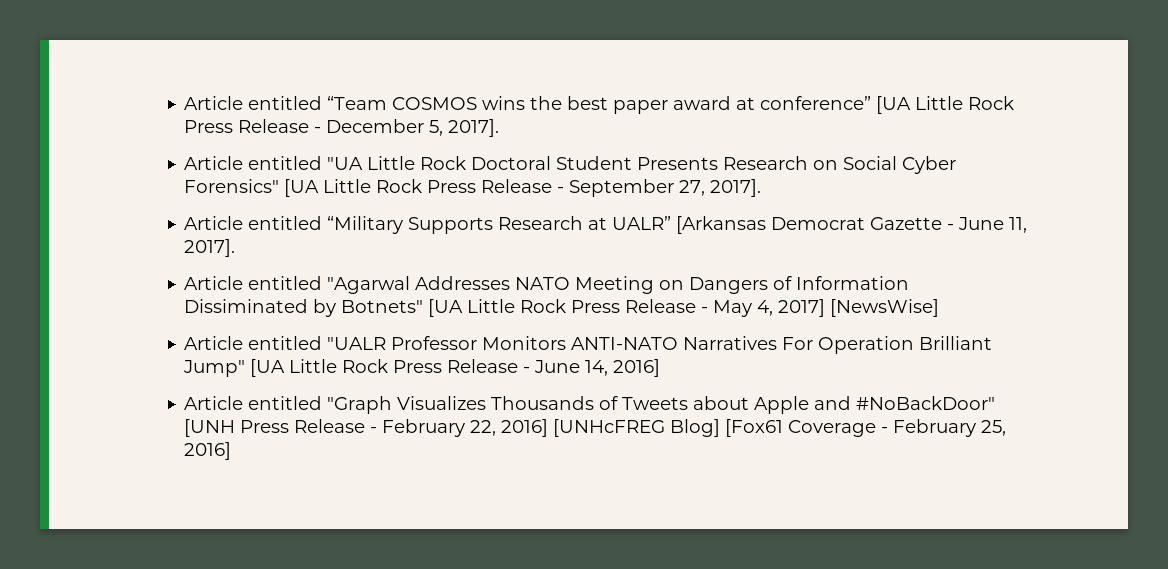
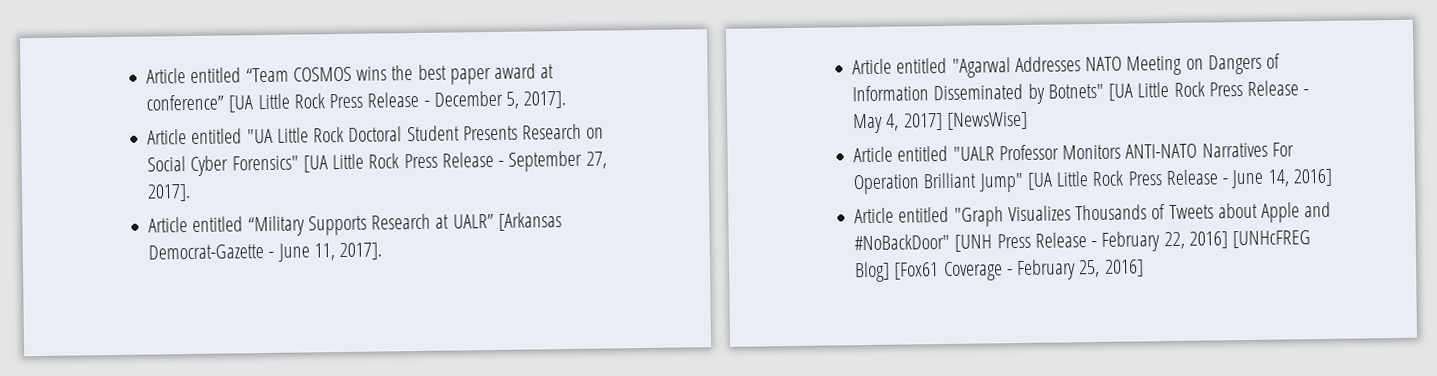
[771,217,943,230] Democrat Gazette -> [148,244,265,260] Democrat-Gazette
[184,299,309,313] Dissiminated -> [933,83,1024,101] Disseminated

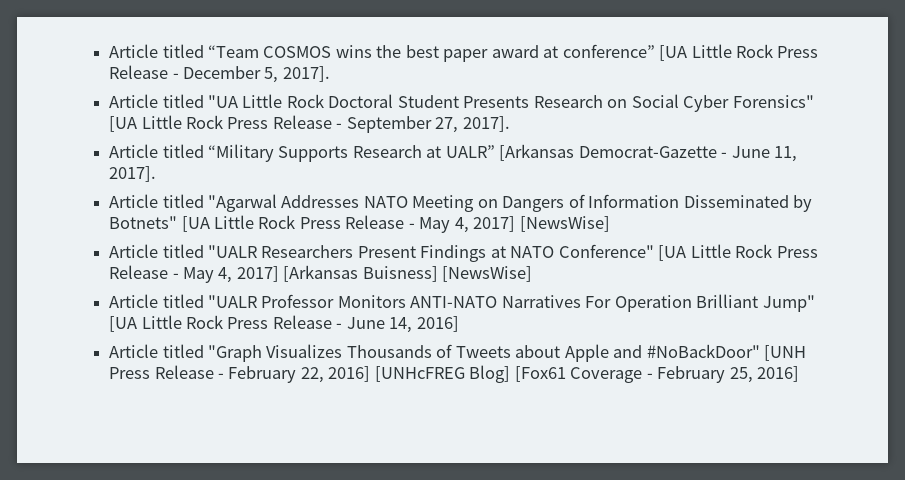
[146,67,242,84] Article entitled -> [109,44,204,58] Article titled
[191,128,243,144] entitled -> [162,94,204,108] titled
[192,216,244,232] entitled -> [162,144,204,158] titled
[896,57,948,74] entitled -> [162,194,204,208] titled
[897,145,949,162] entitled -> [162,244,818,262] [109,265,533,283] [109,294,204,308] titled "UALR Researchers Present Findings at NATO Conference" [UA Little Rock Press Release - May 4, 2017] [Arkansas Buisness] [NewsWise] // Article titled
[898,206,950,223] entitled -> [162,344,204,358] titled

